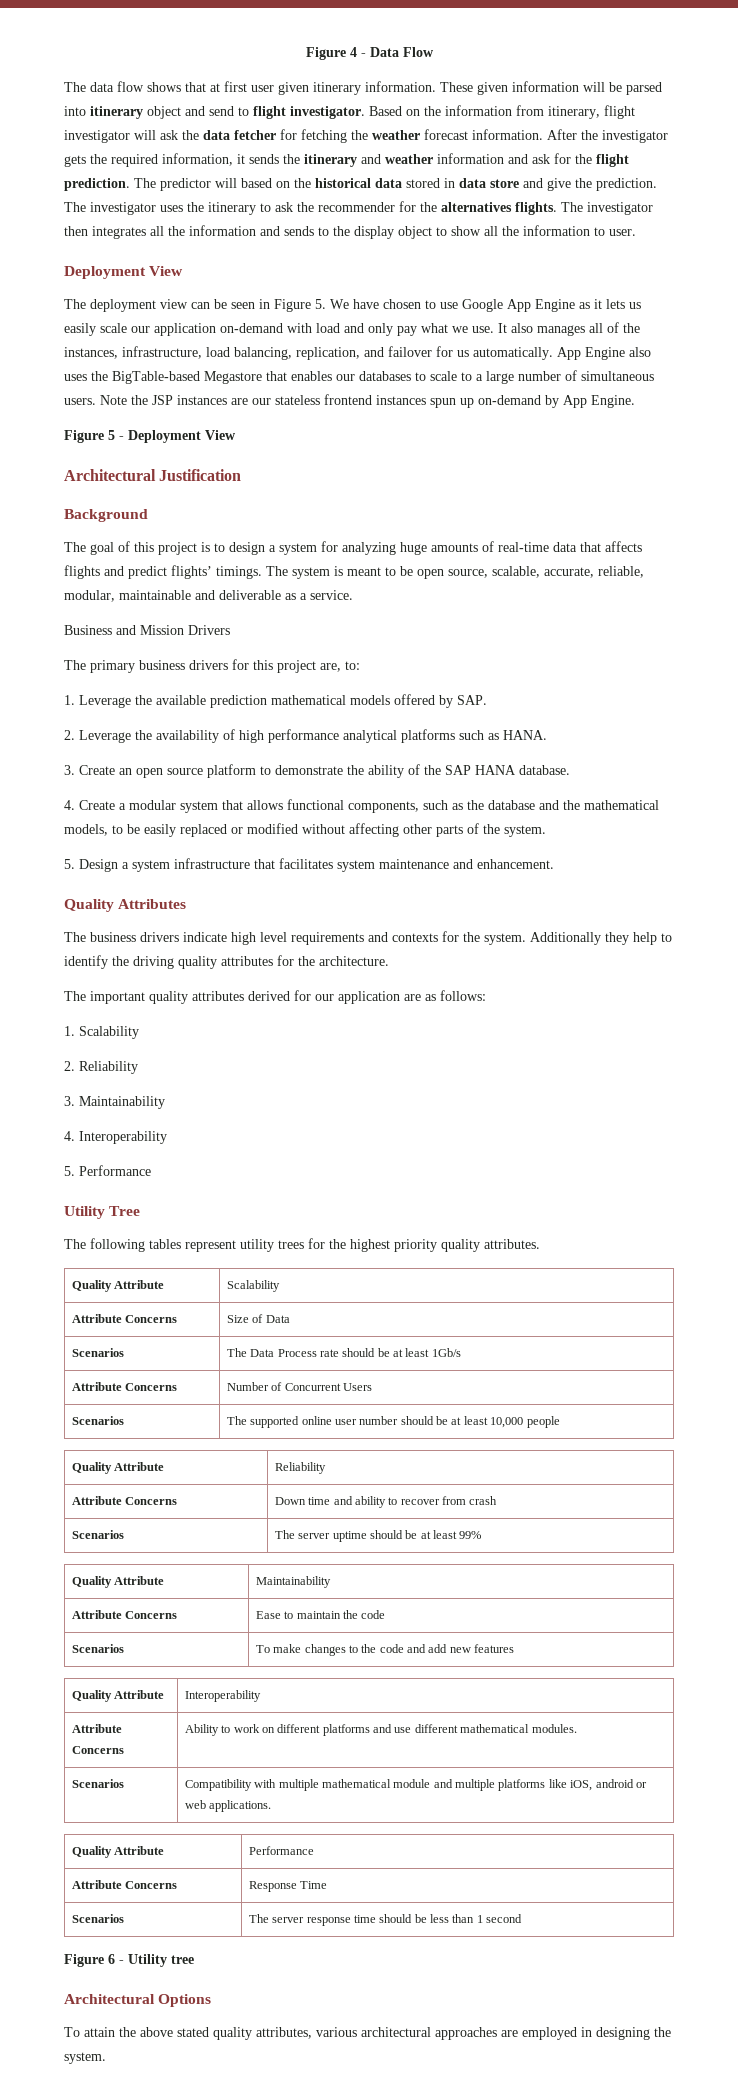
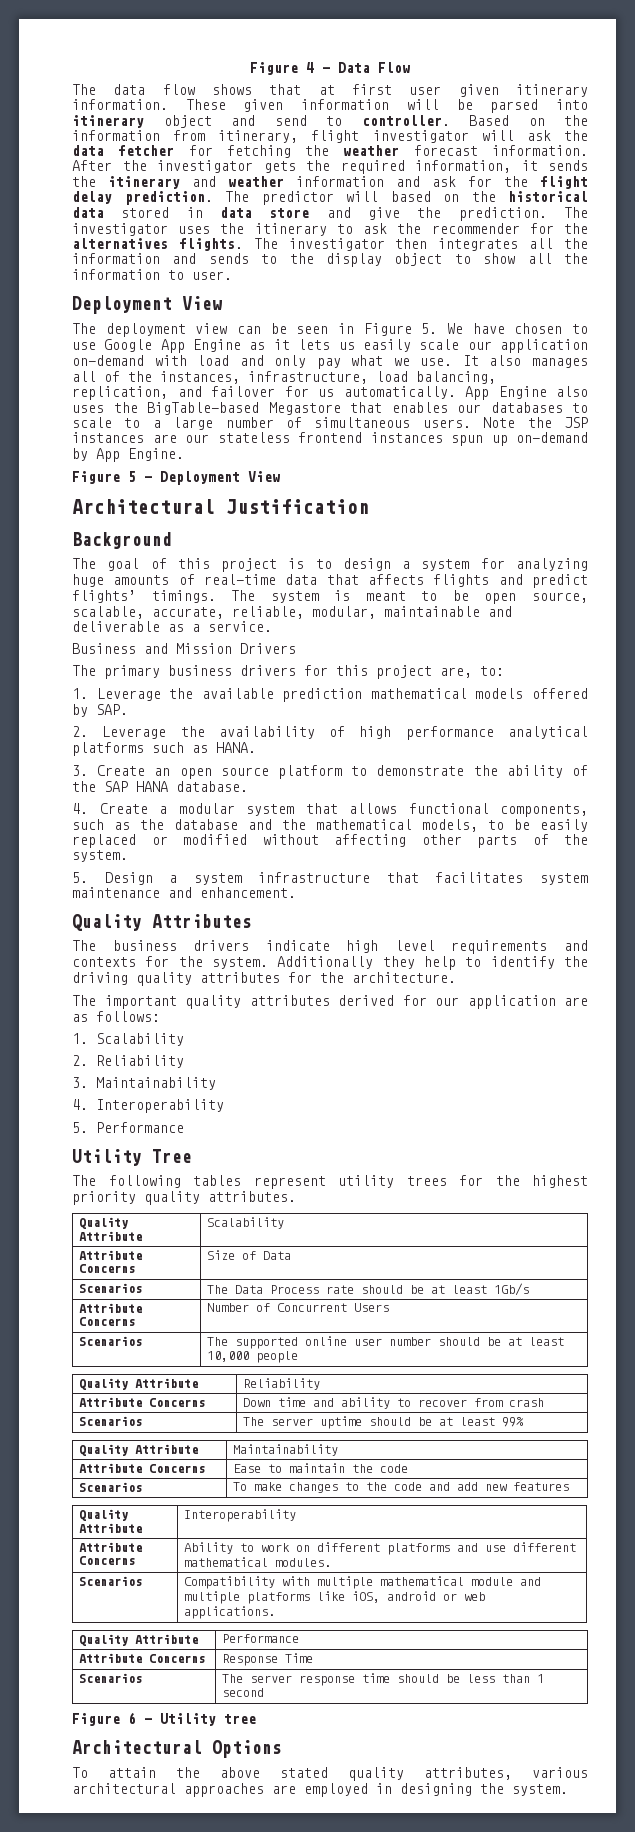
[253,106,365,119] flight investigator. -> [361,115,450,126] controller.
(629, 160) none -> [72,191,112,204] delay

